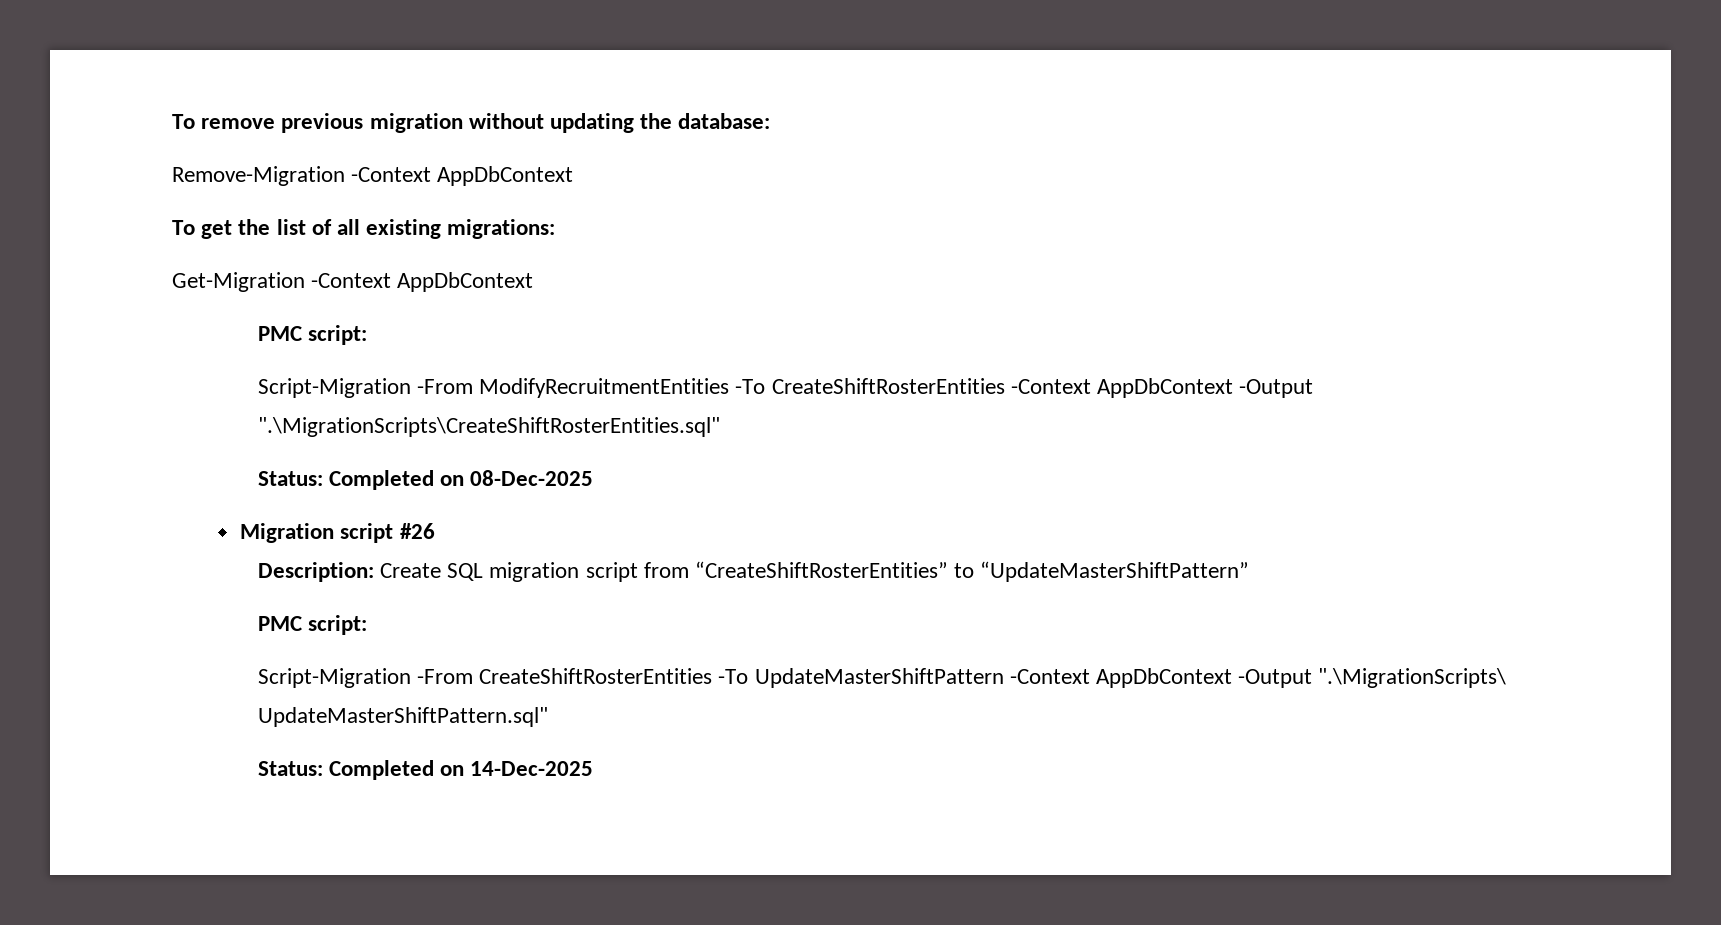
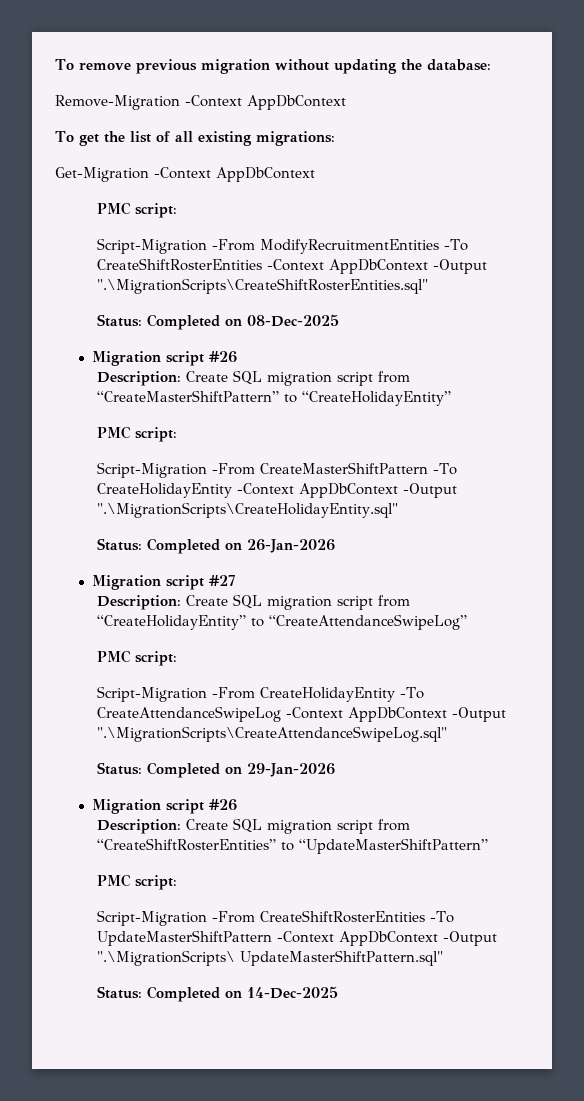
(435, 531) none -> [96,370,410,386] [96,390,451,406] [96,426,177,442] [96,462,457,478] [96,483,457,498] [96,502,398,518] [96,538,335,554] [92,575,236,590] [96,594,410,610] [96,614,467,630] [96,650,177,666] [96,686,424,702] [96,706,506,722] [96,726,447,742] [96,762,335,778] [92,799,238,814] // Description: Create SQL migration script from “CreateMasterShiftPattern” to “CreateHolidayEntity” // PMC script: // Script-Migration -From CreateMasterShiftPattern -To CreateHolidayEntity -Context AppDbContext -Output ".\MigrationScripts\CreateHolidayEntity.sql" // Status: Completed on 26-Jan-2026 // Migration script #27 // Description: Create SQL migration script from “CreateHolidayEntity” to “CreateAttendanceSwipeLog” // PMC script: // Script-Migration -From CreateHolidayEntity -To CreateAttendanceSwipeLog -Context AppDbContext -Output ".\MigrationScripts\CreateAttendanceSwipeLog.sql" // Status: Completed on 29-Jan-2026 // Migration script #26

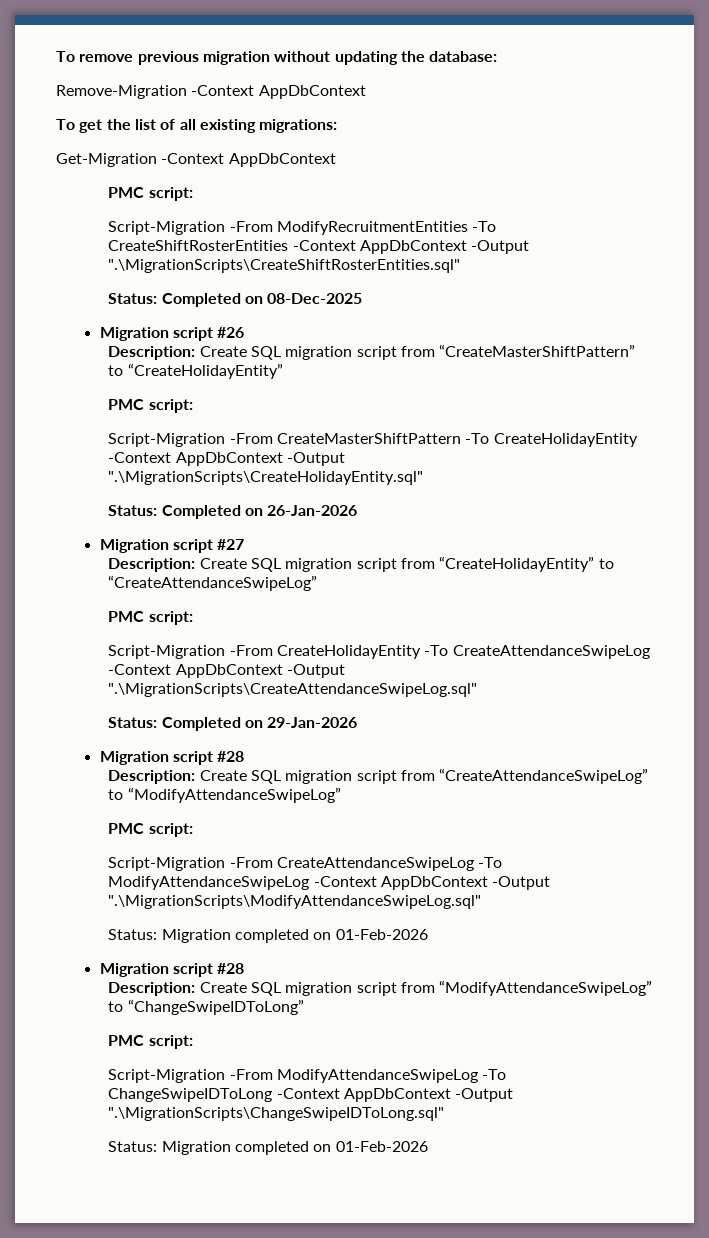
[209,799,238,811] [96,818,410,834] [96,838,488,854] [96,874,177,890] [96,910,454,926] [96,930,497,946] [96,950,443,966] [96,986,338,1002] #26 // Description: Create SQL migration script from “CreateShiftRosterEntities” to “UpdateMasterShiftPattern” // PMC script: // Script-Migration -From CreateShiftRosterEntities -To UpdateMasterShiftPattern -Context AppDbContext -Output ".\MigrationScripts\ UpdateMasterShiftPattern.sql" // Status: Completed on 14-Dec-2025 -> [217,751,245,762] [108,768,649,784] [108,787,341,803] [108,823,193,837] [108,857,503,871] [108,876,551,890] [108,895,482,909] [108,929,428,943] [99,963,245,977] [108,980,653,996] [108,999,304,1015] [108,1035,193,1049] [108,1069,507,1083] [108,1088,514,1102] [108,1107,445,1121] [108,1141,428,1155] #28 // Description: Create SQL migration script from “CreateAttendanceSwipeLog” to “ModifyAttendanceSwipeLog” // PMC script: // Script-Migration -From CreateAttendanceSwipeLog -To ModifyAttendanceSwipeLog -Context AppDbContext -Output ".\MigrationScripts\ModifyAttendanceSwipeLog.sql" // Status: Migration completed on 01-Feb-2026 // Migration script #28 // Description: Create SQL migration script from “ModifyAttendanceSwipeLog” to “ChangeSwipeIDToLong” // PMC script: // Script-Migration -From ModifyAttendanceSwipeLog -To ChangeSwipeIDToLong -Context AppDbContext -Output ".\MigrationScripts\ChangeSwipeIDToLong.sql" // Status: Migration completed on 01-Feb-2026

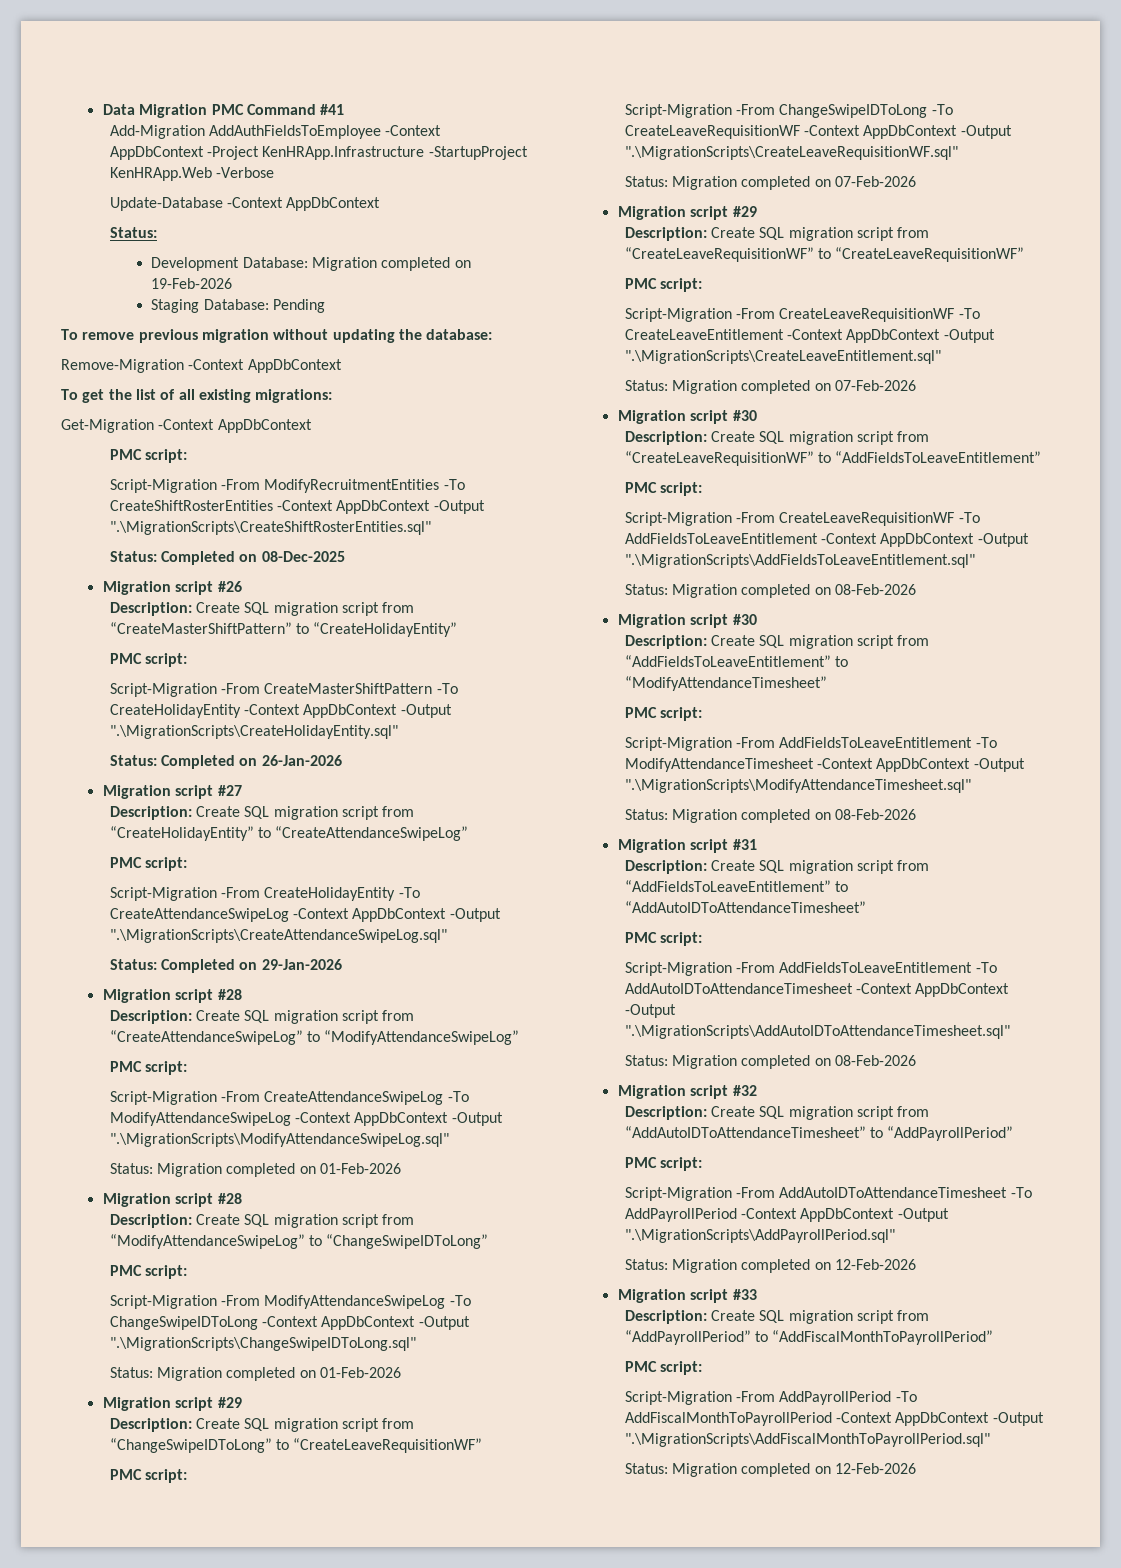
(56, 56) none -> [102,104,345,118] [109,125,442,139] [109,146,528,160] [109,167,274,181] [109,197,381,211] [109,227,157,238] [151,257,471,271] [151,278,233,289] [151,299,326,313] Data Migration PMC Command #41 // Add-Migration AddAuthFieldsToEmployee -Context AppDbContext -Project KenHRApp.Infrastructure -StartupProject KenHRApp.Web -Verbose // Update-Database -Context AppDbContext // Status: // Development Database: Migration completed on 19-Feb-2026 // Staging Database: Pending //
(428, 1146) none -> [102,1397,242,1411] [109,1418,415,1432] [109,1438,483,1453] [109,1469,187,1483] [624,104,953,118] [624,125,1012,139] [624,146,958,160] [624,176,916,190] [617,206,757,220] [624,227,930,241] [624,247,1025,262] [624,278,702,292] [624,308,980,322] [624,329,995,343] [624,350,941,364] [624,380,916,394] [617,410,757,424] [624,431,930,445] [624,451,1042,466] [624,482,702,496] [624,512,980,526] [624,533,1029,547] [624,554,975,568] [624,584,916,598] [617,614,757,628] [624,635,930,649] [624,655,848,667] [624,676,827,691] [624,707,702,721] [624,737,997,751] [624,758,1025,772] [624,779,971,793] [624,809,916,823] [617,839,757,853] [624,860,930,874] [624,880,848,892] [624,901,866,913] [624,932,702,946] [624,962,997,976] [624,983,1010,997] [624,1004,676,1018] [624,1025,1010,1039] [624,1055,916,1069] [617,1085,757,1099] [624,1106,930,1120] [624,1126,1014,1141] [624,1157,702,1171] [624,1187,1032,1201] [624,1208,949,1222] [624,1229,895,1243] [624,1259,916,1273] [617,1289,757,1303] [624,1310,930,1324] [624,1330,994,1345] [624,1361,702,1375] [624,1391,917,1405] [624,1412,1044,1426] [624,1433,990,1447] [624,1463,916,1477] // Migration script #29 // Description: Create SQL migration script from “ChangeSwipeIDToLong” to “CreateLeaveRequisitionWF” // PMC script: // Script-Migration -From ChangeSwipeIDToLong -To CreateLeaveRequisitionWF -Context AppDbContext -Output ".\MigrationScripts\CreateLeaveRequisitionWF.sql" // Status: Migration completed on 07-Feb-2026 // Migration script #29 // Description: Create SQL migration script from “CreateLeaveRequisitionWF” to “CreateLeaveRequisitionWF” // PMC script: // Script-Migration -From CreateLeaveRequisitionWF -To CreateLeaveEntitlement -Context AppDbContext -Output ".\MigrationScripts\CreateLeaveEntitlement.sql" // Status: Migration completed on 07-Feb-2026 // Migration script #30 // Description: Create SQL migration script from “CreateLeaveRequisitionWF” to “AddFieldsToLeaveEntitlement” // PMC script: // Script-Migration -From CreateLeaveRequisitionWF -To AddFieldsToLeaveEntitlement -Context AppDbContext -Output ".\MigrationScripts\AddFieldsToLeaveEntitlement.sql" // Status: Migration completed on 08-Feb-2026 // Migration script #30 // Description: Create SQL migration script from “AddFieldsToLeaveEntitlement” to “ModifyAttendanceTimesheet” // PMC script: // Script-Migration -From AddFieldsToLeaveEntitlement -To ModifyAttendanceTimesheet -Context AppDbContext -Output ".\MigrationScripts\ModifyAttendanceTimesheet.sql" // Status: Migration completed on 08-Feb-2026 // Migration script #31 // Description: Create SQL migration script from “AddFieldsToLeaveEntitlement” to “AddAutoIDToAttendanceTimesheet” // PMC script: // Script-Migration -From AddFieldsToLeaveEntitlement -To AddAutoIDToAttendanceTimesheet -Context AppDbContext -Output ".\MigrationScripts\AddAutoIDToAttendanceTimesheet.sql" // Status: Migration completed on 08-Feb-2026 // Migration script #32 // Description: Create SQL migration script from “AddAutoIDToAttendanceTimesheet” to “AddPayrollPeriod” // PMC script: // Script-Migration -From AddAutoIDToAttendanceTimesheet -To AddPayrollPeriod -Context AppDbContext -Output ".\MigrationScripts\AddPayrollPeriod.sql" // Status: Migration completed on 12-Feb-2026 // Migration script #33 // Description: Create SQL migration script from “AddPayrollPeriod” to “AddFiscalMonthToPayrollPeriod” // PMC script: // Script-Migration -From AddPayrollPeriod -To AddFiscalMonthToPayrollPeriod -Context AppDbContext -Output ".\MigrationScripts\AddFiscalMonthToPayrollPeriod.sql" // Status: Migration completed on 12-Feb-2026

